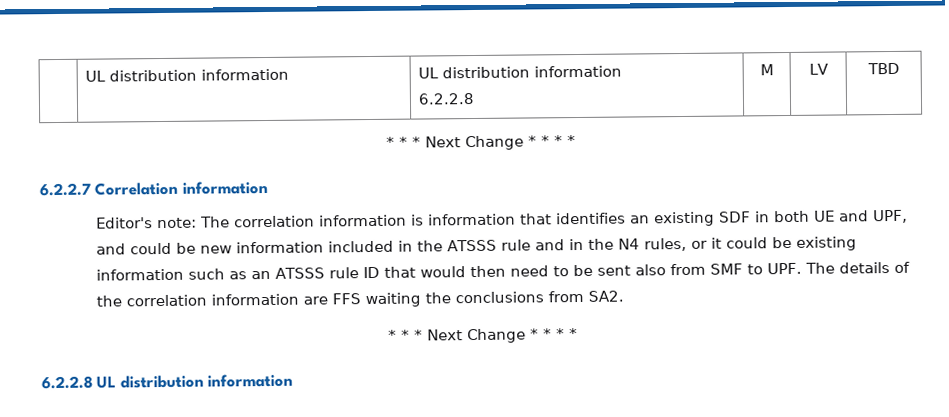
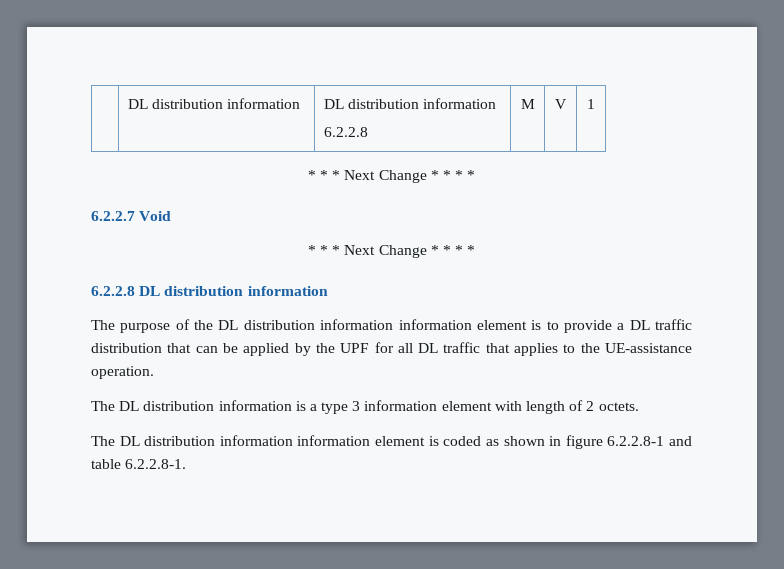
[84,70,106,82] | UL -> [127,99,148,109] | DL
[417,67,439,79] UL -> [323,99,344,109] DL
[808,63,829,75] [866,62,900,75] LV | TBD -> [555,99,567,109] [587,99,595,109] V | 1
[94,180,268,196] [95,209,908,229] [95,236,857,255] [95,261,910,281] [95,290,624,308] Correlation information // Editor's note: The correlation information is information that identifies an existing SDF in both UE and UPF, and could be new information included in the ATSSS rule and in the N4 rules, or it could be existing information such as an ATSSS rule ID that would then need to be sent also from SMF to UPF. The details of the correlation information are FFS waiting the conclusions from SA2. -> [139,211,172,221] Void
[96,373,294,389] UL distribution information -> [139,286,328,296] [91,319,692,333] [91,342,692,356] [91,366,154,379] [91,400,639,414] [91,435,693,449] [91,459,187,469] DL distribution information // The purpose of the DL distribution information information element is to provide a DL traffic distribution that can be applied by the UPF for all DL traffic that applies to the UE-assistance operation. // The DL distribution information is a type 3 information element with length of 2 octets. // The DL distribution information information element is coded as shown in figure 6.2.2.8-1 and table 6.2.2.8-1.

